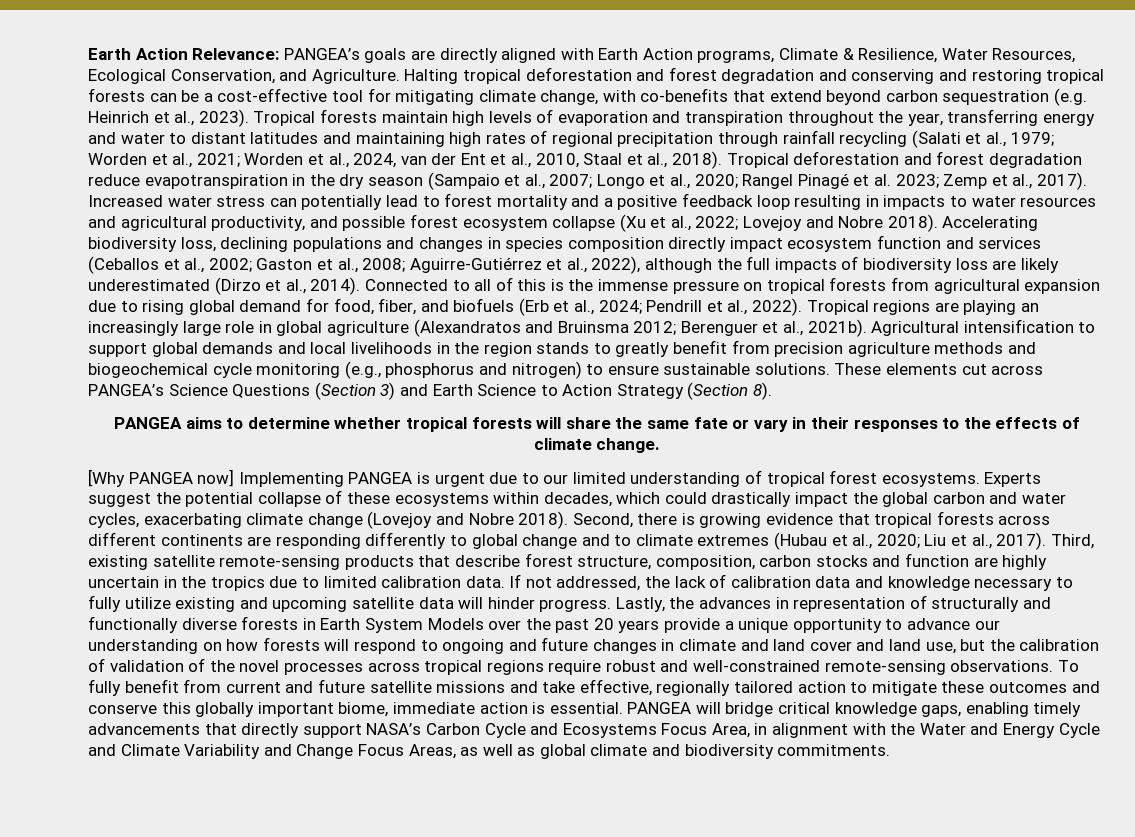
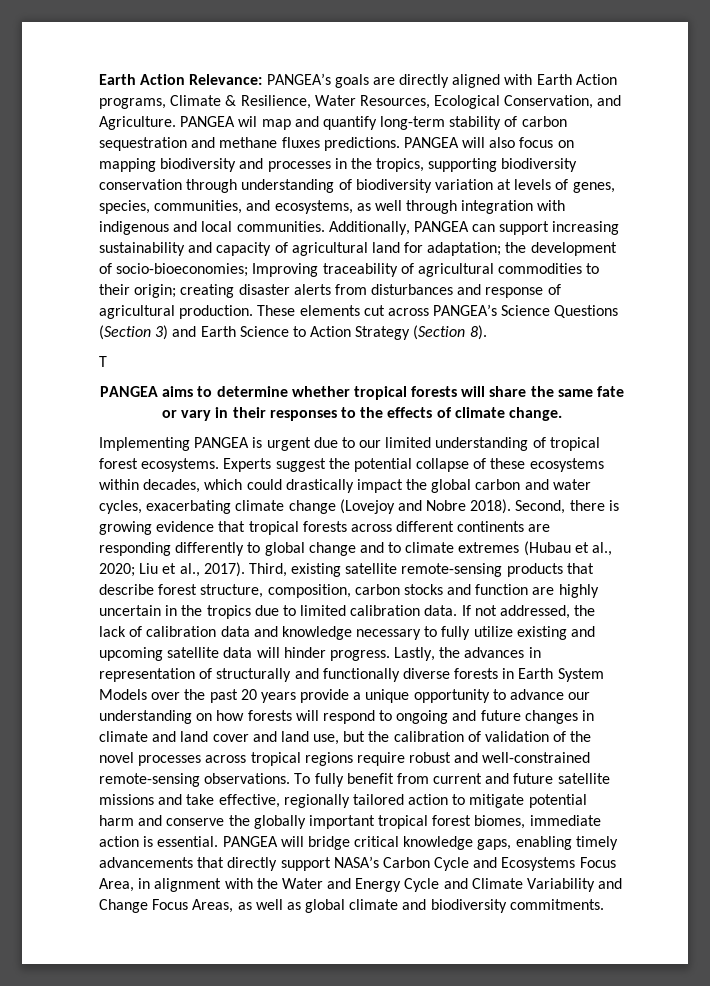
[404,67,1105,84] [88,88,1088,106] [88,109,1096,127] [88,130,1054,148] [88,151,1082,169] [88,172,1087,190] [88,193,1097,210] [88,214,1039,232] [88,235,1042,252] [88,256,1059,274] [88,277,1101,295] [88,298,1039,316] [88,319,1096,337] [88,340,1037,357] [88,361,830,379] Halting tropical deforestation and forest degradation and conserving and restoring tropical forests can be a cost-effective tool for mitigating climate change, with co-benefits that extend beyond carbon sequestration (e.g. Heinrich et al., 2023). Tropical forests maintain high levels of evaporation and transpiration throughout the year, transferring energy and water to distant latitudes and maintaining high rates of regional precipitation through rainfall recycling (Salati et al., 1979; Worden et al., 2021; Worden et al., 2024, van der Ent et al., 2010, Staal et al., 2018). Tropical deforestation and forest degradation reduce evapotranspiration in the dry season (Sampaio et al., 2007; Longo et al., 2020; Rangel Pinagé et al. 2023; Zemp et al., 2017). Increased water stress can potentially lead to forest mortality and a positive feedback loop resulting in impacts to water resources and agricultural productivity, and possible forest ecosystem collapse (Xu et al., 2022; Lovejoy and Nobre 2018). Accelerating biodiversity loss, declining populations and changes in species composition directly impact ecosystem function and services (Ceballos et al., 2002; Gaston et al., 2008; Aguirre-Gutiérrez et al., 2022), although the full impacts of biodiversity loss are likely underestimated (Dirzo et al., 2014). Connected to all of this is the immense pressure on tropical forests from agricultural expansion due to rising global demand for food, fiber, and biofuels (Erb et al., 2024; Pendrill et al., 2022). Tropical regions are playing an increasingly large role in global agriculture (Alexandratos and Bruinsma 2012; Berenguer et al., 2021b). Agricultural intensification to support global demands and local livelihoods in the region stands to greatly benefit from precision agriculture methods and biogeochemical cycle monitoring (e.g., phosphorus and nitrogen) to ensure sustainable solutions. -> [180,116,567,130] [99,137,574,151] [99,158,578,172] [99,179,615,193] [99,200,566,214] [99,221,620,235] [99,242,617,256] [99,263,600,277] [99,284,561,298] [99,305,254,319] PANGEA wil map and quantify long-term stability of carbon sequestration and methane fluxes predictions. PANGEA will also focus on mapping biodiversity and processes in the tropics, supporting biodiversity conservation through understanding of biodiversity variation at levels of genes, species, communities, and ecosystems, as well through integration with indigenous and local communities. Additionally, PANGEA can support increasing sustainability and capacity of agricultural land for adaptation; the development of socio-bioeconomies; Improving traceability of agricultural commodities to their origin; creating disaster alerts from disturbances and response of agricultural production.
(773, 391) none -> [99,356,107,367] // T
[88,469,235,487] [Why PANGEA now] -> (562, 414) none
[941,681,1068,693] these outcomes -> [528,794,587,808] [99,815,134,826] potential harm
[161,702,191,714] this -> [228,815,250,826] the
[338,702,389,717] biome, -> [378,815,526,829] tropical forest biomes,

